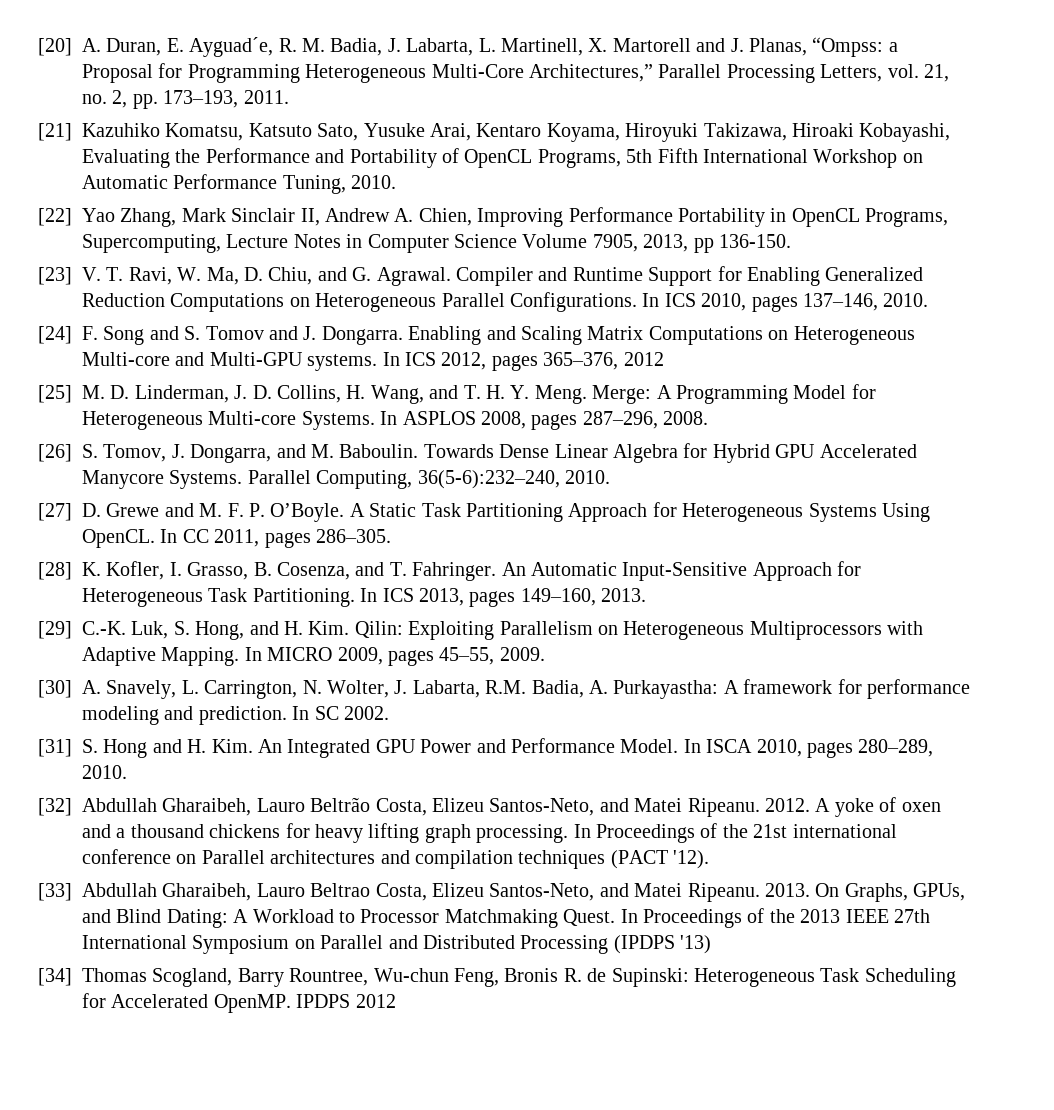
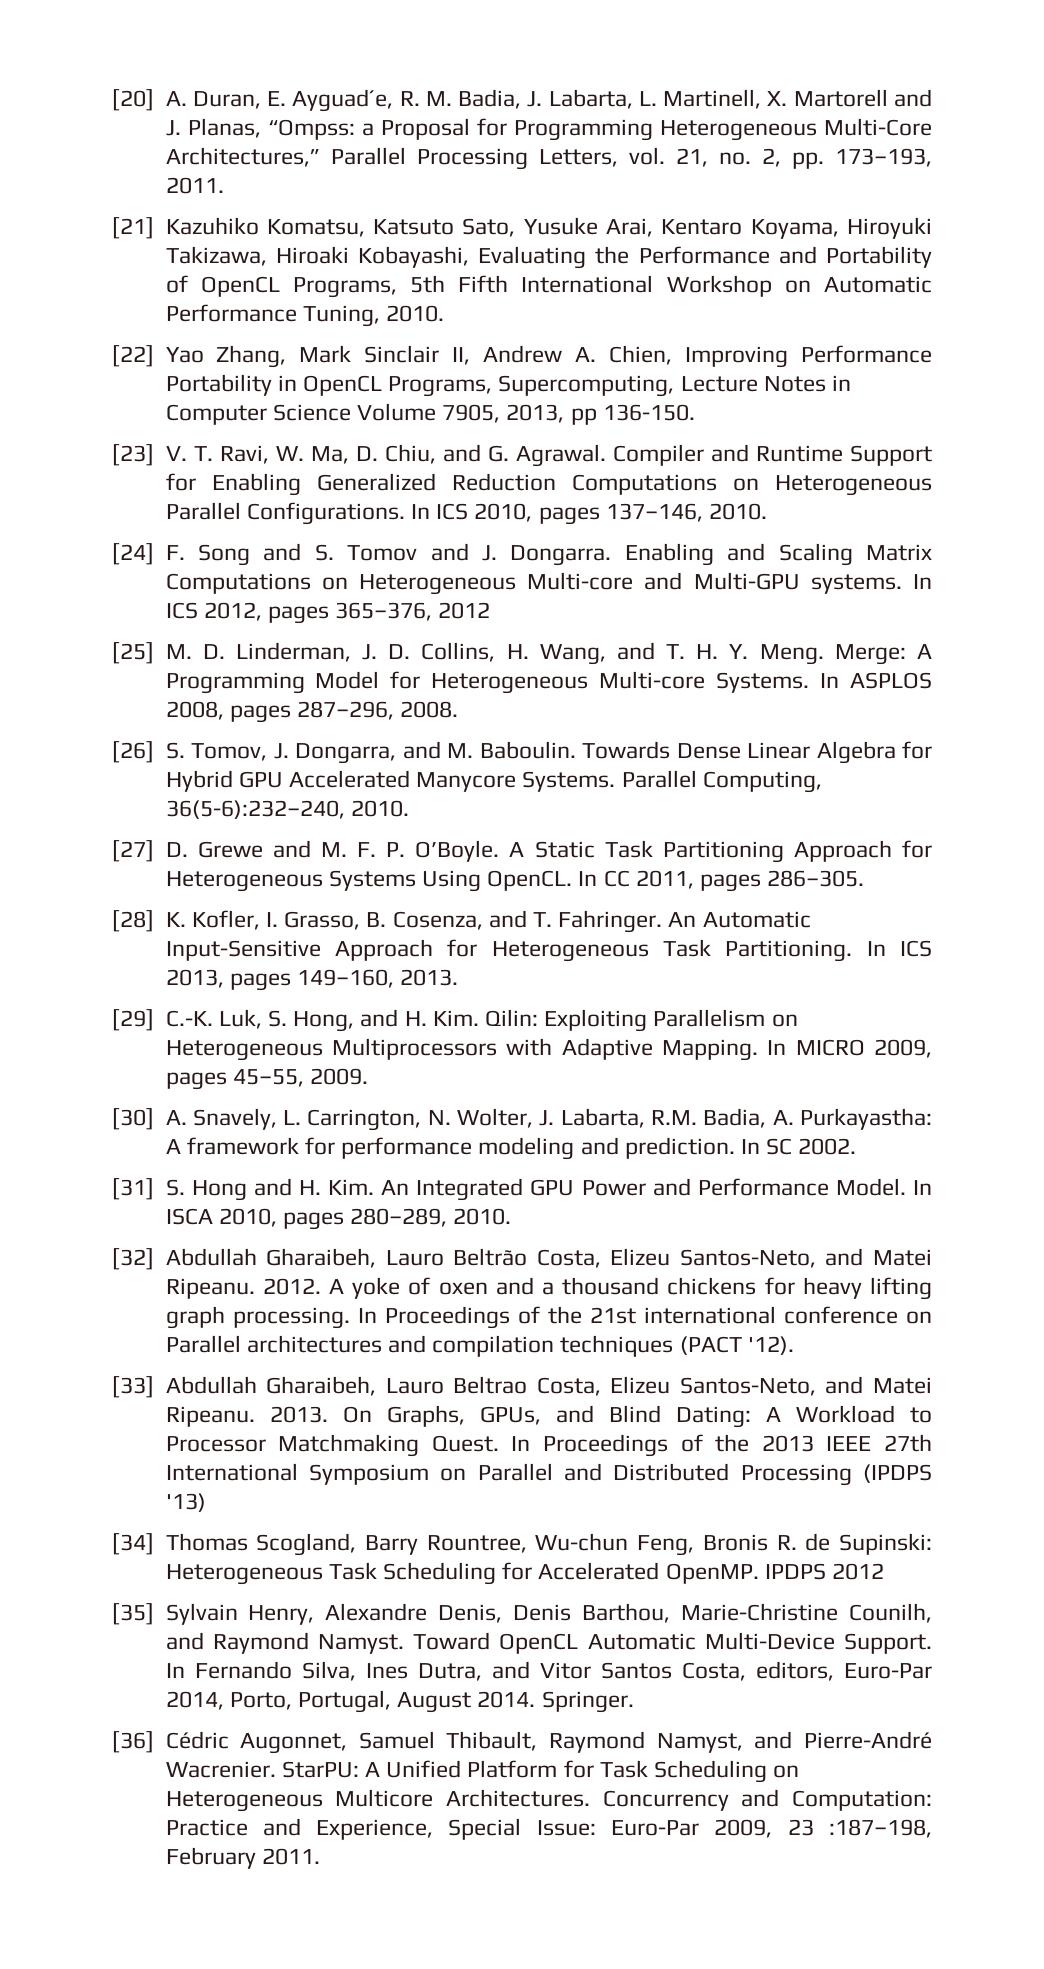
(396, 1001) none -> [112,1603,932,1625] [165,1632,932,1654] [165,1661,932,1681] [165,1690,634,1713] [112,1731,932,1754] [165,1760,800,1783] [165,1789,932,1812] [165,1818,932,1840] [165,1847,320,1869] // [35] Sylvain Henry, Alexandre Denis, Denis Barthou, Marie-Christine Counilh, and Raymond Namyst. Toward OpenCL Automatic Multi-Device Support. In Fernando Silva, Ines Dutra, and Vitor Santos Costa, editors, Euro-Par 2014, Porto, Portugal, August 2014. Springer. // [36] Cédric Augonnet, Samuel Thibault, Raymond Namyst, and Pierre-André Wacrenier. StarPU: A Unified Platform for Task Scheduling on Heterogeneous Multicore Architectures. Concurrency and Computation: Practice and Experience, Special Issue: Euro-Par 2009, 23 :187–198, February 2011.

